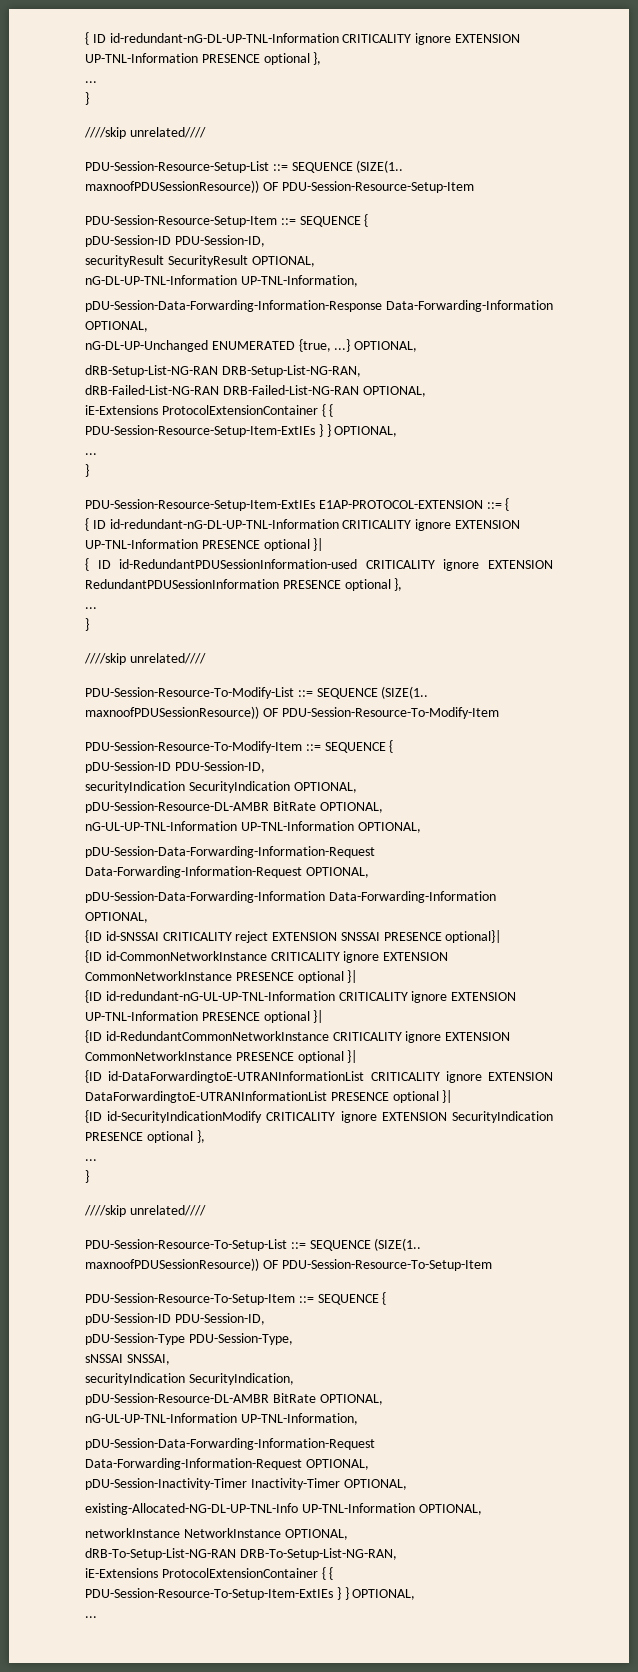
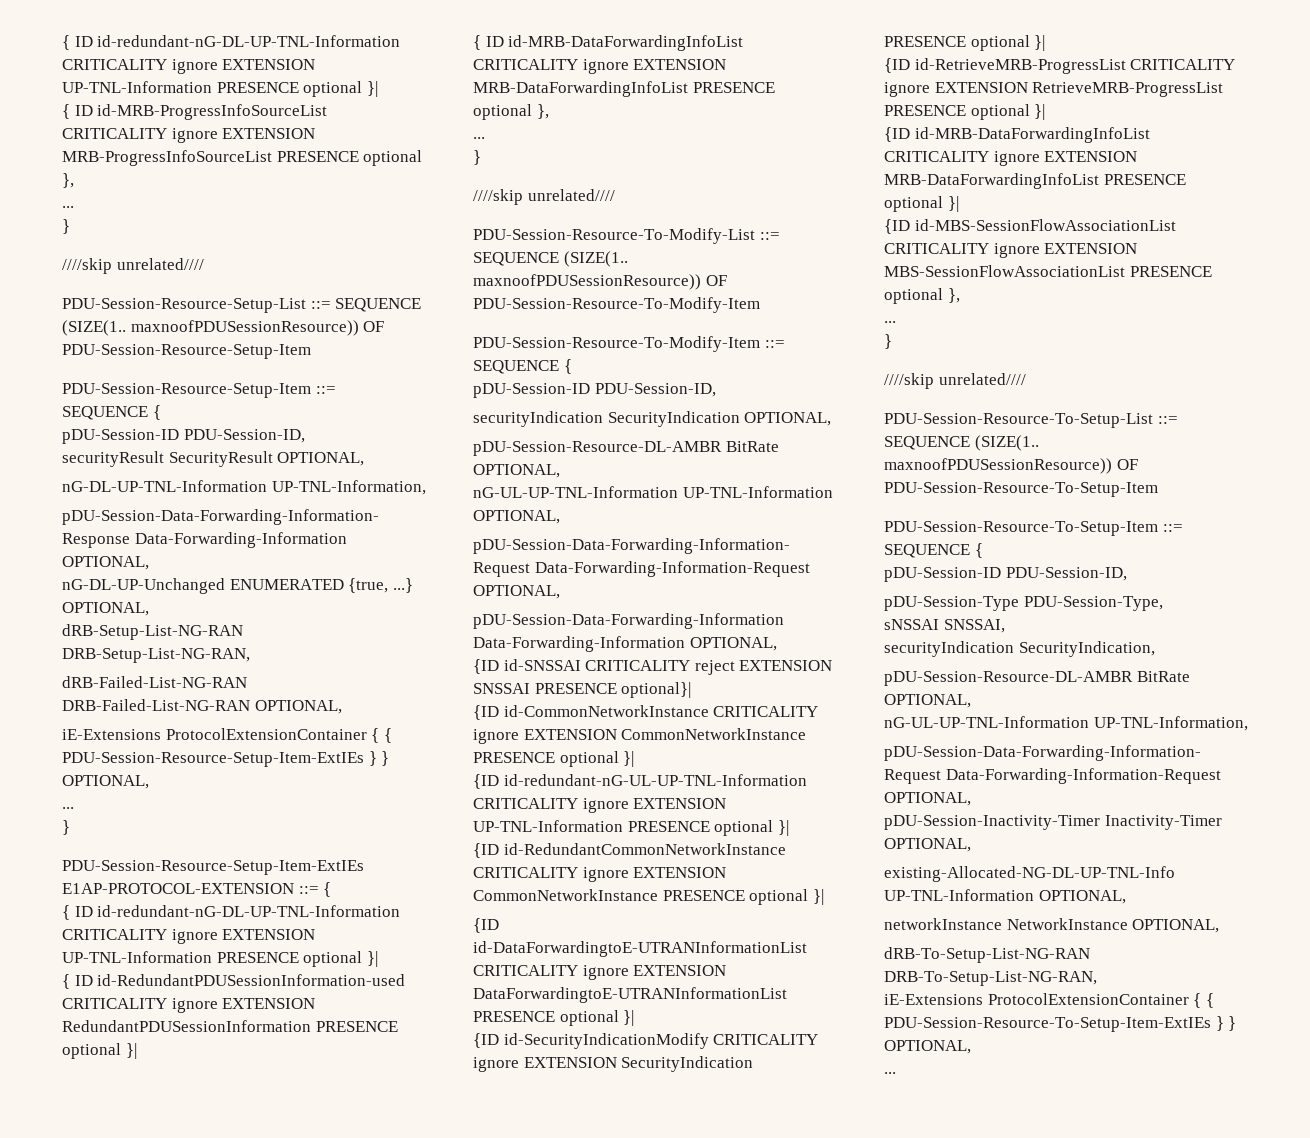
[85,32,520,45] [85,53,310,65] { ID id-redundant-nG-DL-UP-TNL-Information CRITICALITY ignore EXTENSION UP-TNL-Information PRESENCE optional -> [62,35,401,50] [62,59,316,74] [62,81,378,97] [62,104,328,120] [62,128,316,143] [62,150,423,166] { ID id-redundant-nG-DL-UP-TNL-Information CRITICALITY ignore EXTENSION UP-TNL-Information PRESENCE optional }| // { ID id-MRB-ProgressInfoSourceList CRITICALITY ignore EXTENSION MRB-ProgressInfoSourceList PRESENCE optional
(391, 585) none -> [125,1043,137,1059] [473,35,744,51] [473,59,727,74] [473,81,775,97] [473,104,532,120] }| // { ID id-MRB-DataForwardingInfoList CRITICALITY ignore EXTENSION MRB-DataForwardingInfoList PRESENCE optional
(193, 1137) none -> [1034,35,1046,51] [884,58,1236,74] [884,82,1224,97] [884,104,1046,120] [884,127,1150,143] [884,151,1138,166] [884,173,1186,189] [884,196,959,212] [884,219,1176,234] [884,243,1138,258] [884,265,1212,277] [884,288,943,304] }| // {ID id-RetrieveMRB-ProgressList CRITICALITY ignore EXTENSION RetrieveMRB-ProgressList PRESENCE optional }| // {ID id-MRB-DataForwardingInfoList CRITICALITY ignore EXTENSION MRB-DataForwardingInfoList PRESENCE optional }| // {ID id-MBS-SessionFlowAssociationList CRITICALITY ignore EXTENSION MBS-SessionFlowAssociationList PRESENCE optional

